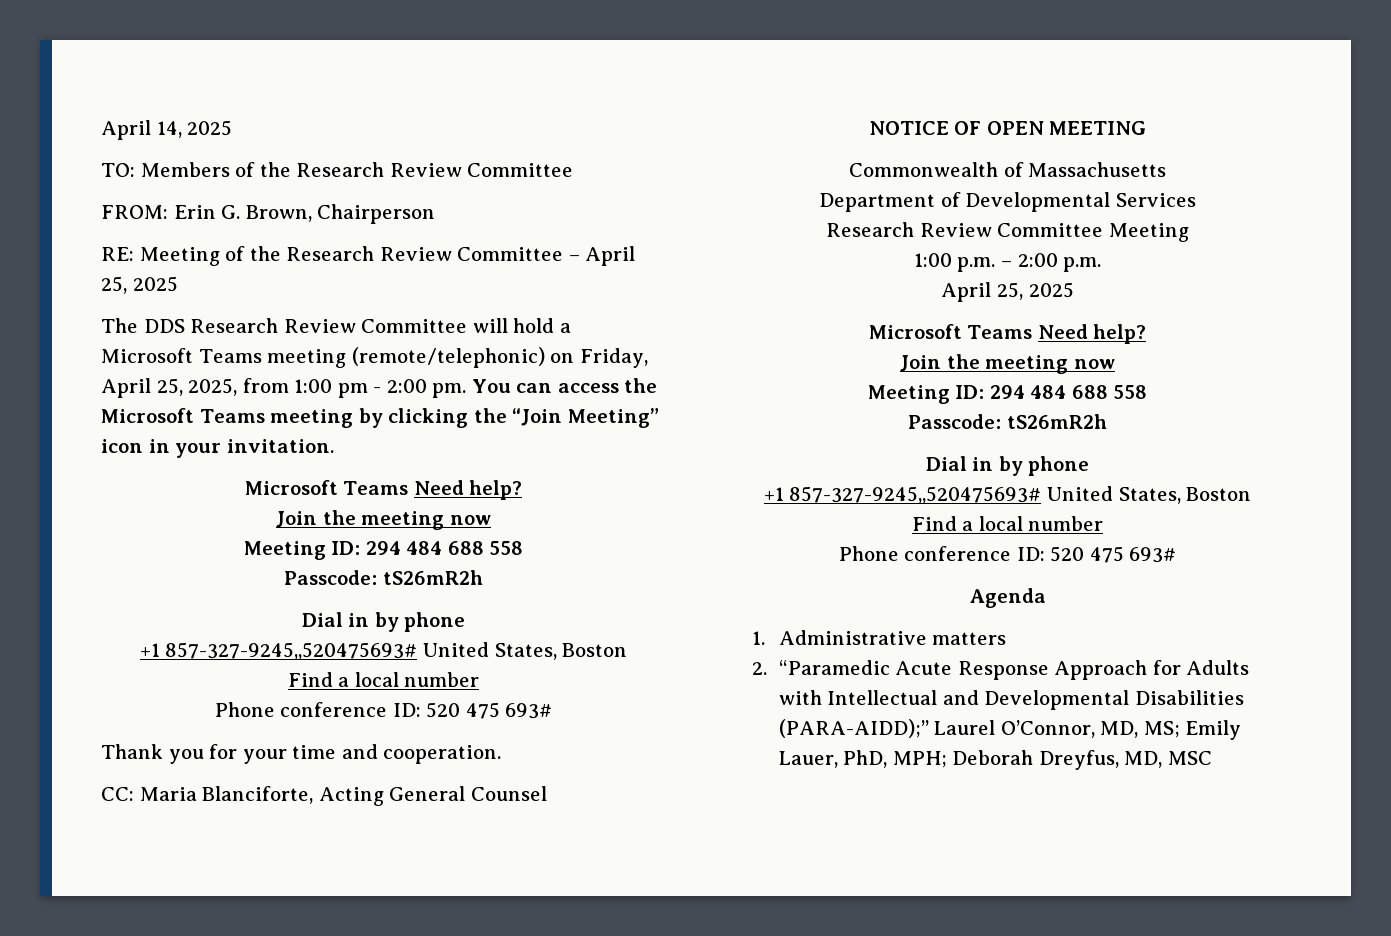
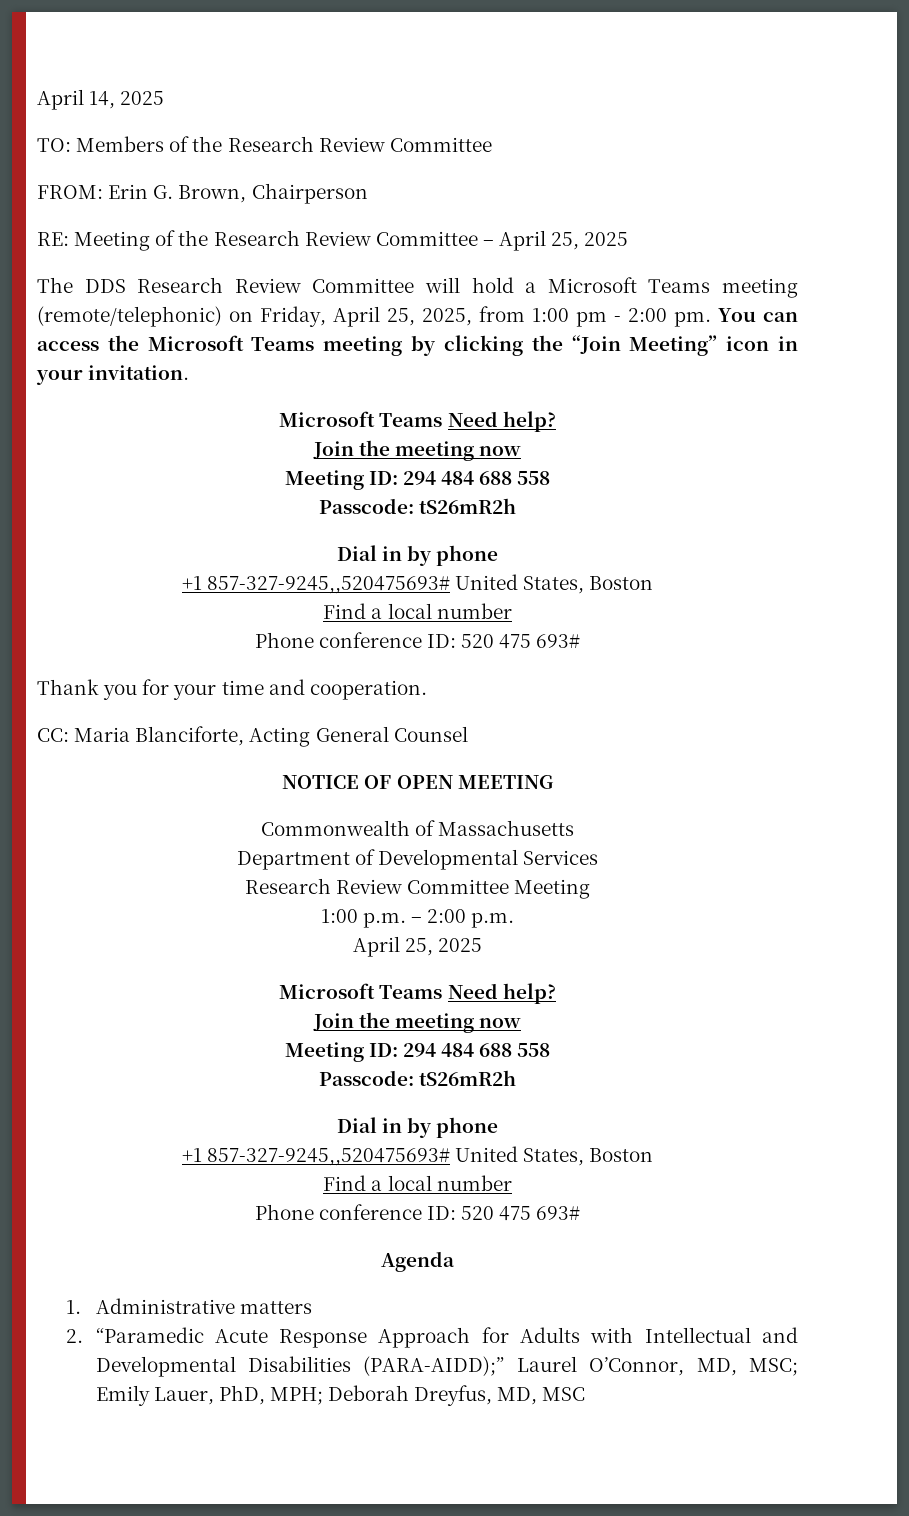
[1143,721,1180,738] MS; -> [749,1358,799,1376] MSC;

